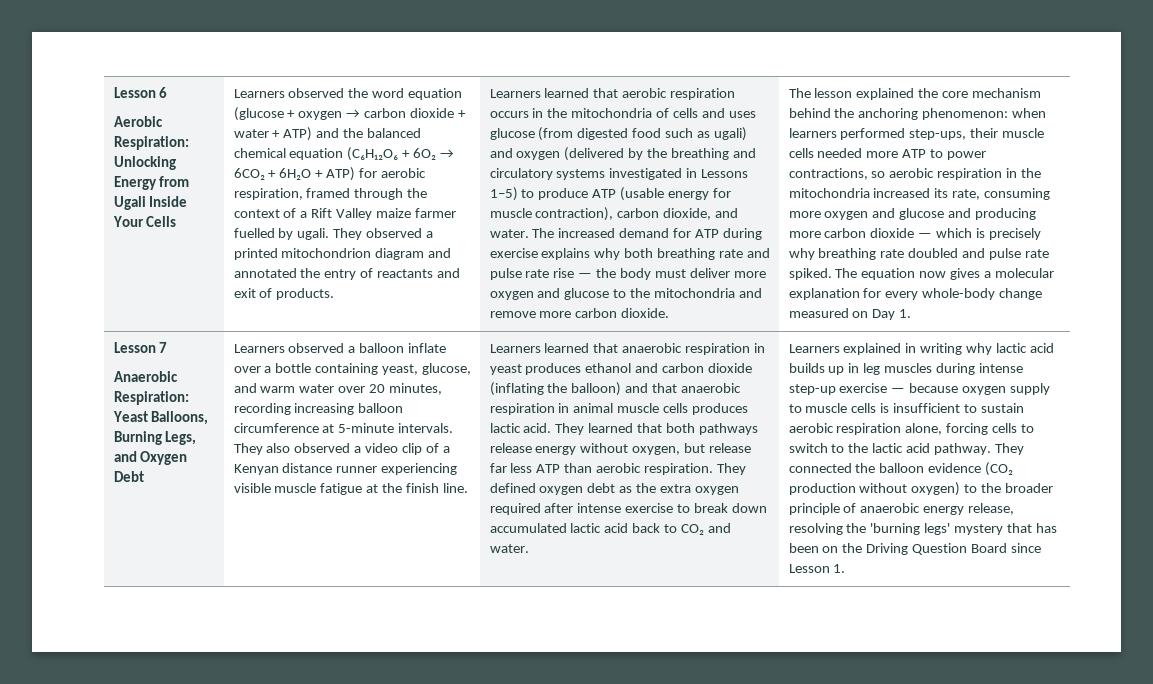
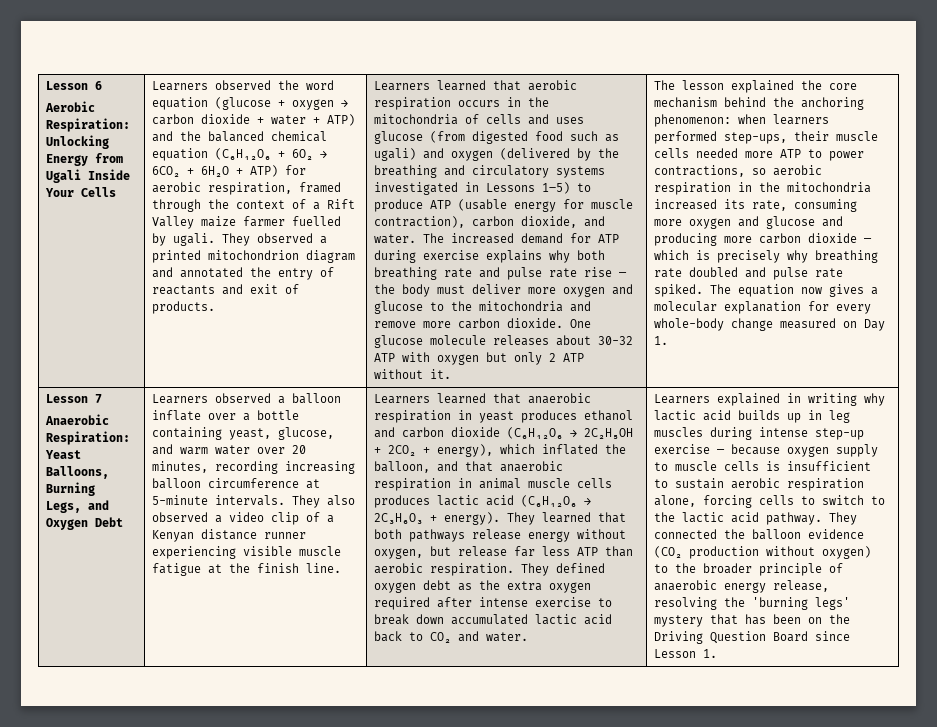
(670, 313) none -> [570,319,592,328] [374,335,634,348] [374,352,585,365] [374,369,452,379] One glucose molecule releases about 30-32 ATP with oxygen but only 2 ATP without it.
[489,382,622,396] (inflating the balloon) -> [507,427,634,439] [374,444,627,457] [374,461,431,473] (C₆H₁₂O₆ → 2C₂H₅OH + 2CO₂ + energy), which inflated the balloon,
[523,423,552,433] acid. -> [486,495,592,507] [374,512,501,525] acid (C₆H₁₂O₆ → 2C₃H₆O₃ + energy).

